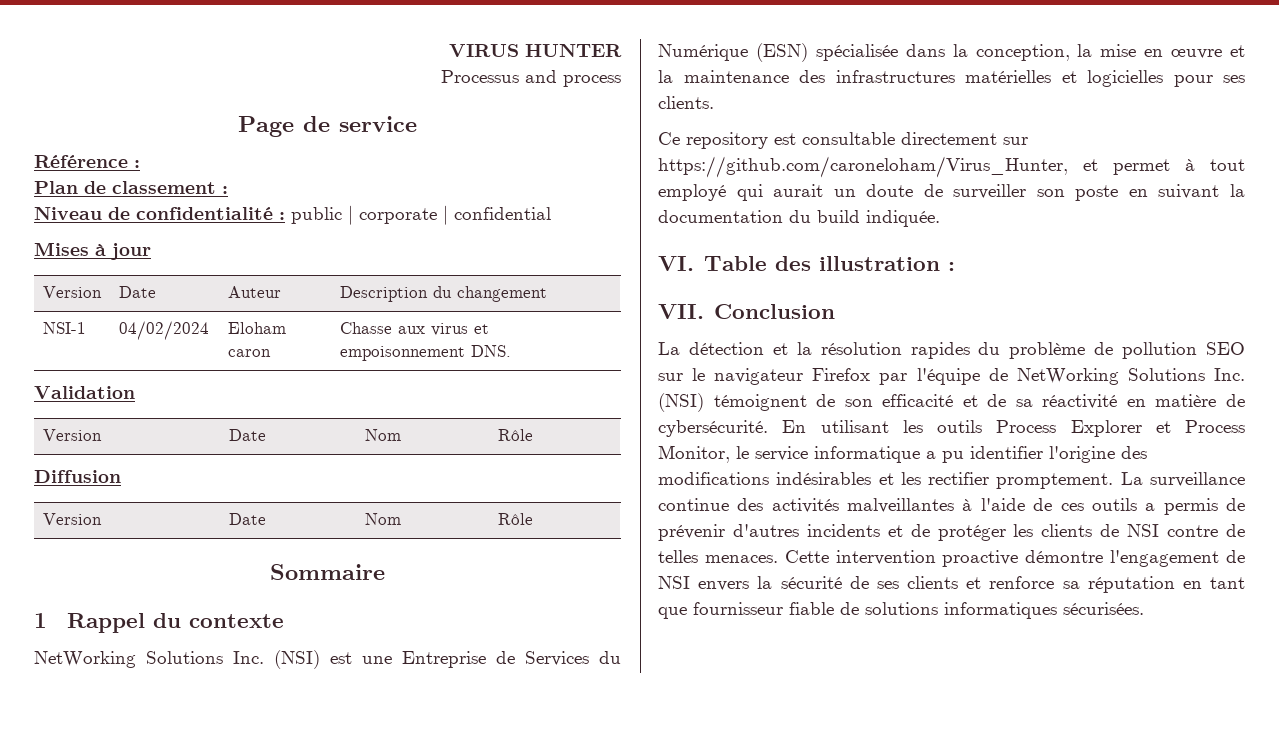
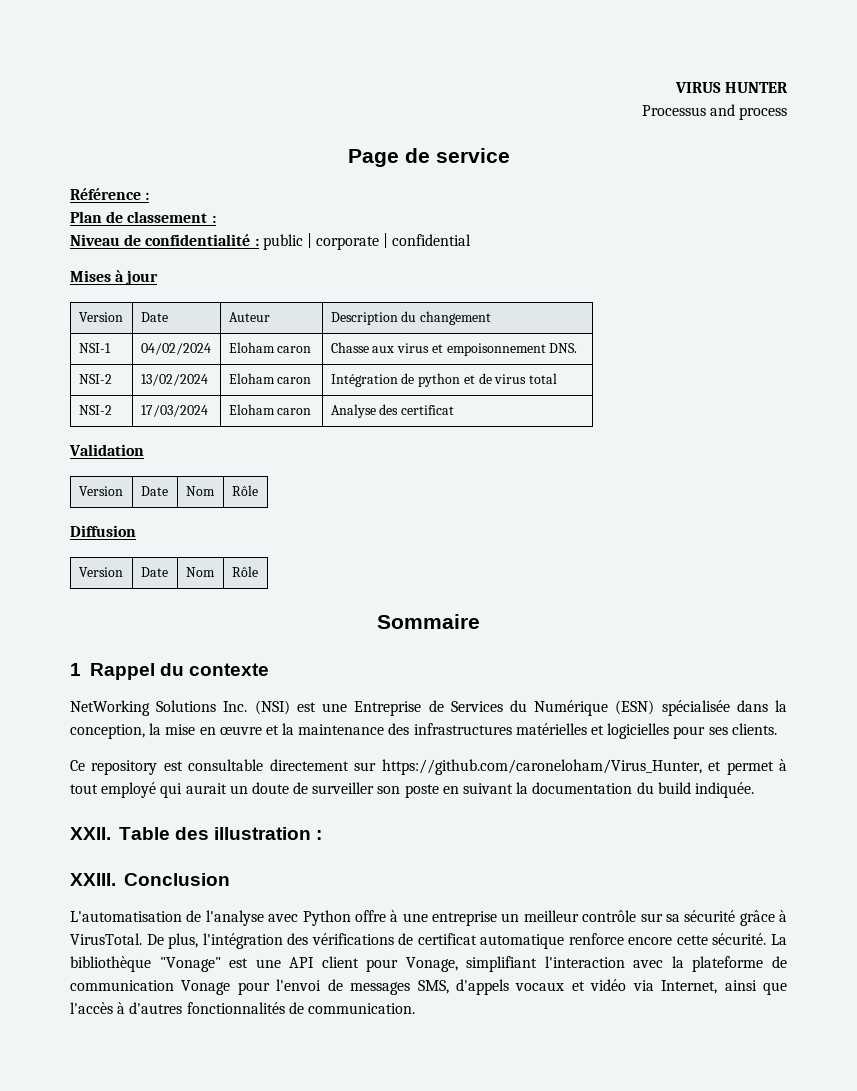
(511, 351) none -> [78,374,112,384] [140,374,208,386] [228,373,312,384] [330,373,558,387] [78,405,112,415] [140,405,208,417] [228,404,312,415] [330,404,455,418] // NSI-2 | 13/02/2024 | Eloham caron | Intégration de python et de virus total // NSI-2 | 17/03/2024 | Eloham caron | Analyse des certificat
[658,256,694,271] VI. -> [70,827,111,840] XXII.
[658,304,704,319] VII. -> [70,873,116,886] XXIII.
[658,342,1245,359] [658,368,1245,385] [658,393,1245,412] [658,420,1245,437] [658,445,1147,463] [658,472,1245,489] [658,498,1245,515] [658,524,1245,541] [658,550,1245,567] [658,576,1245,593] [658,602,1144,619] La détection et la résolution rapides du problème de pollution SEO sur le navigateur Firefox par l'équipe de NetWorking Solutions Inc. (NSI) témoignent de son efficacité et de sa réactivité en matière de cybersécurité. En utilisant les outils Process Explorer et Process Monitor, le service informatique a pu identifier l'origine des modifications indésirables et les rectifier promptement. La surveillance continue des activités malveillantes à l'aide de ces outils a permis de prévenir d'autres incidents et de protéger les clients de NSI contre de telles menaces. Cette intervention proactive démontre l'engagement de NSI envers la sécurité de ses clients et renforce sa réputation en tant que fournisseur fiable de solutions informatiques sécurisées. -> [70,910,787,926] [70,933,788,949] [70,956,788,972] [70,979,788,995] [70,1002,415,1014] L'automatisation de l'analyse avec Python offre à une entreprise un meilleur contrôle sur sa sécurité grâce à VirusTotal. De plus, l'intégration des vérifications de certificat automatique renforce encore cette sécurité. La bibliothèque "Vonage" est une API client pour Vonage, simplifiant l'interaction avec la plateforme de communication Vonage pour l'envoi de messages SMS, d'appels vocaux et vidéo via Internet, ainsi que l'accès à d'autres fonctionnalités de communication.

